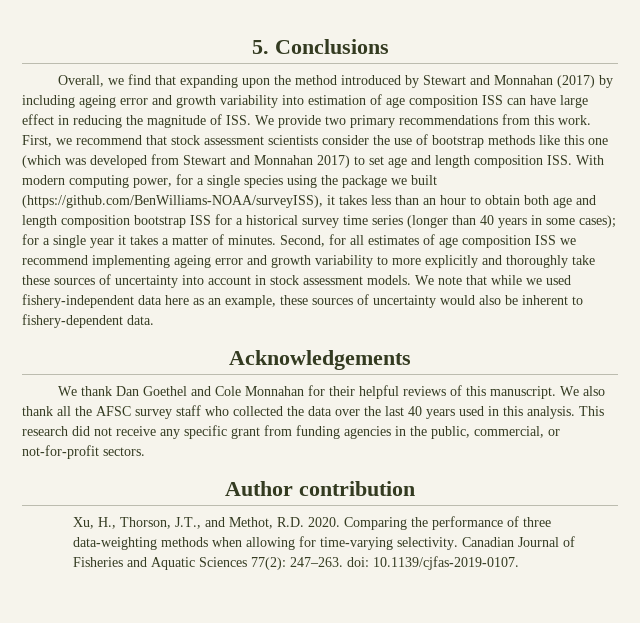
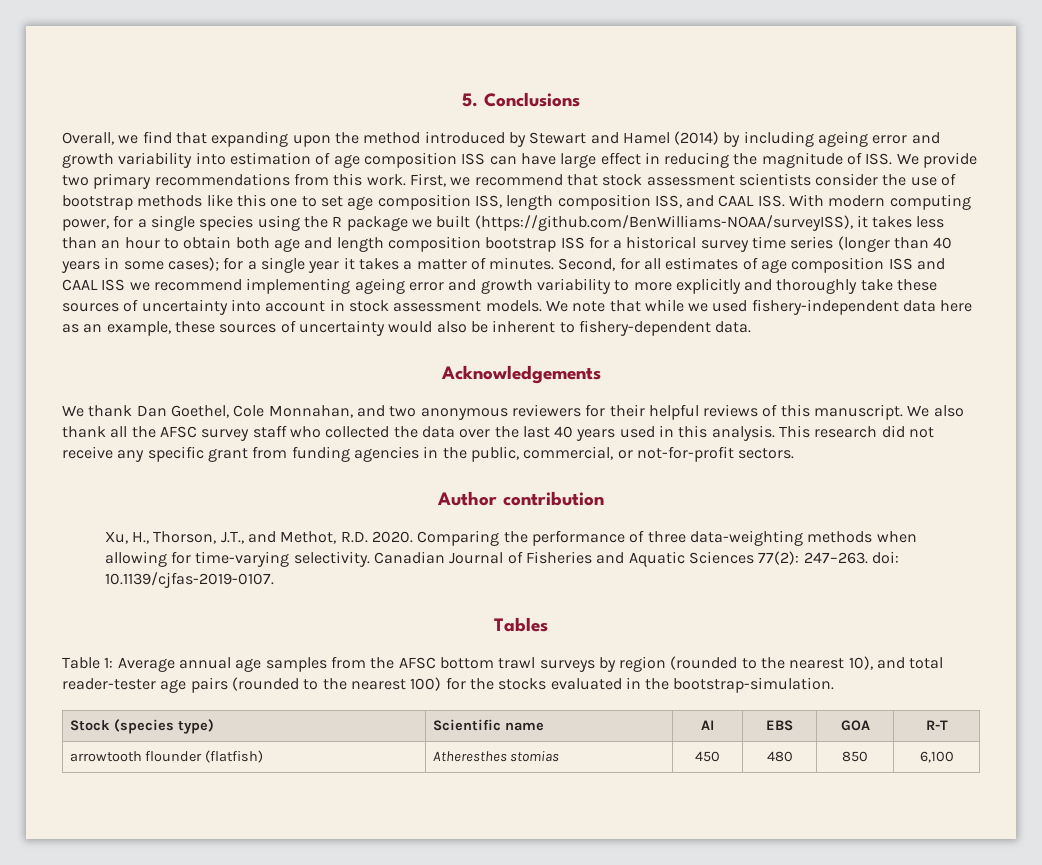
[493,75,595,88] Monnahan (2017) -> [622,131,720,145] Hamel (2014)
[22,154,543,168] (which was developed from Stewart and Monnahan 2017) to set age and length composition -> [301,194,755,210] to set age composition ISS, length composition ISS, and CAAL
(338, 180) none -> [332,216,343,227] R
(556, 240) none -> [917,258,946,270] [62,279,126,291] and CAAL ISS
[142,386,304,396] Goethel and Cole Monnahan -> [170,404,581,420] Goethel, Cole Monnahan, and two anonymous reviewers
(519, 563) none -> [494,617,548,632] [62,656,944,672] [62,677,835,693] [69,719,214,734] [432,719,544,731] [701,720,714,730] [766,720,793,731] [840,720,870,731] [925,720,948,730] [69,750,264,763] [432,751,560,762] [695,751,720,762] [766,751,793,762] [842,751,868,762] [919,751,954,763] // Tables // Table 1: Average annual age samples from the AFSC bottom trawl surveys by region (rounded to the nearest 10), and total reader-tester age pairs (rounded to the nearest 100) for the stocks evaluated in the bootstrap-simulation. // Stock (species type) | Scientific name | AI | EBS | GOA | R-T // arrowtooth flounder (flatfish) | Atheresthes stomias | 450 | 480 | 850 | 6,100

